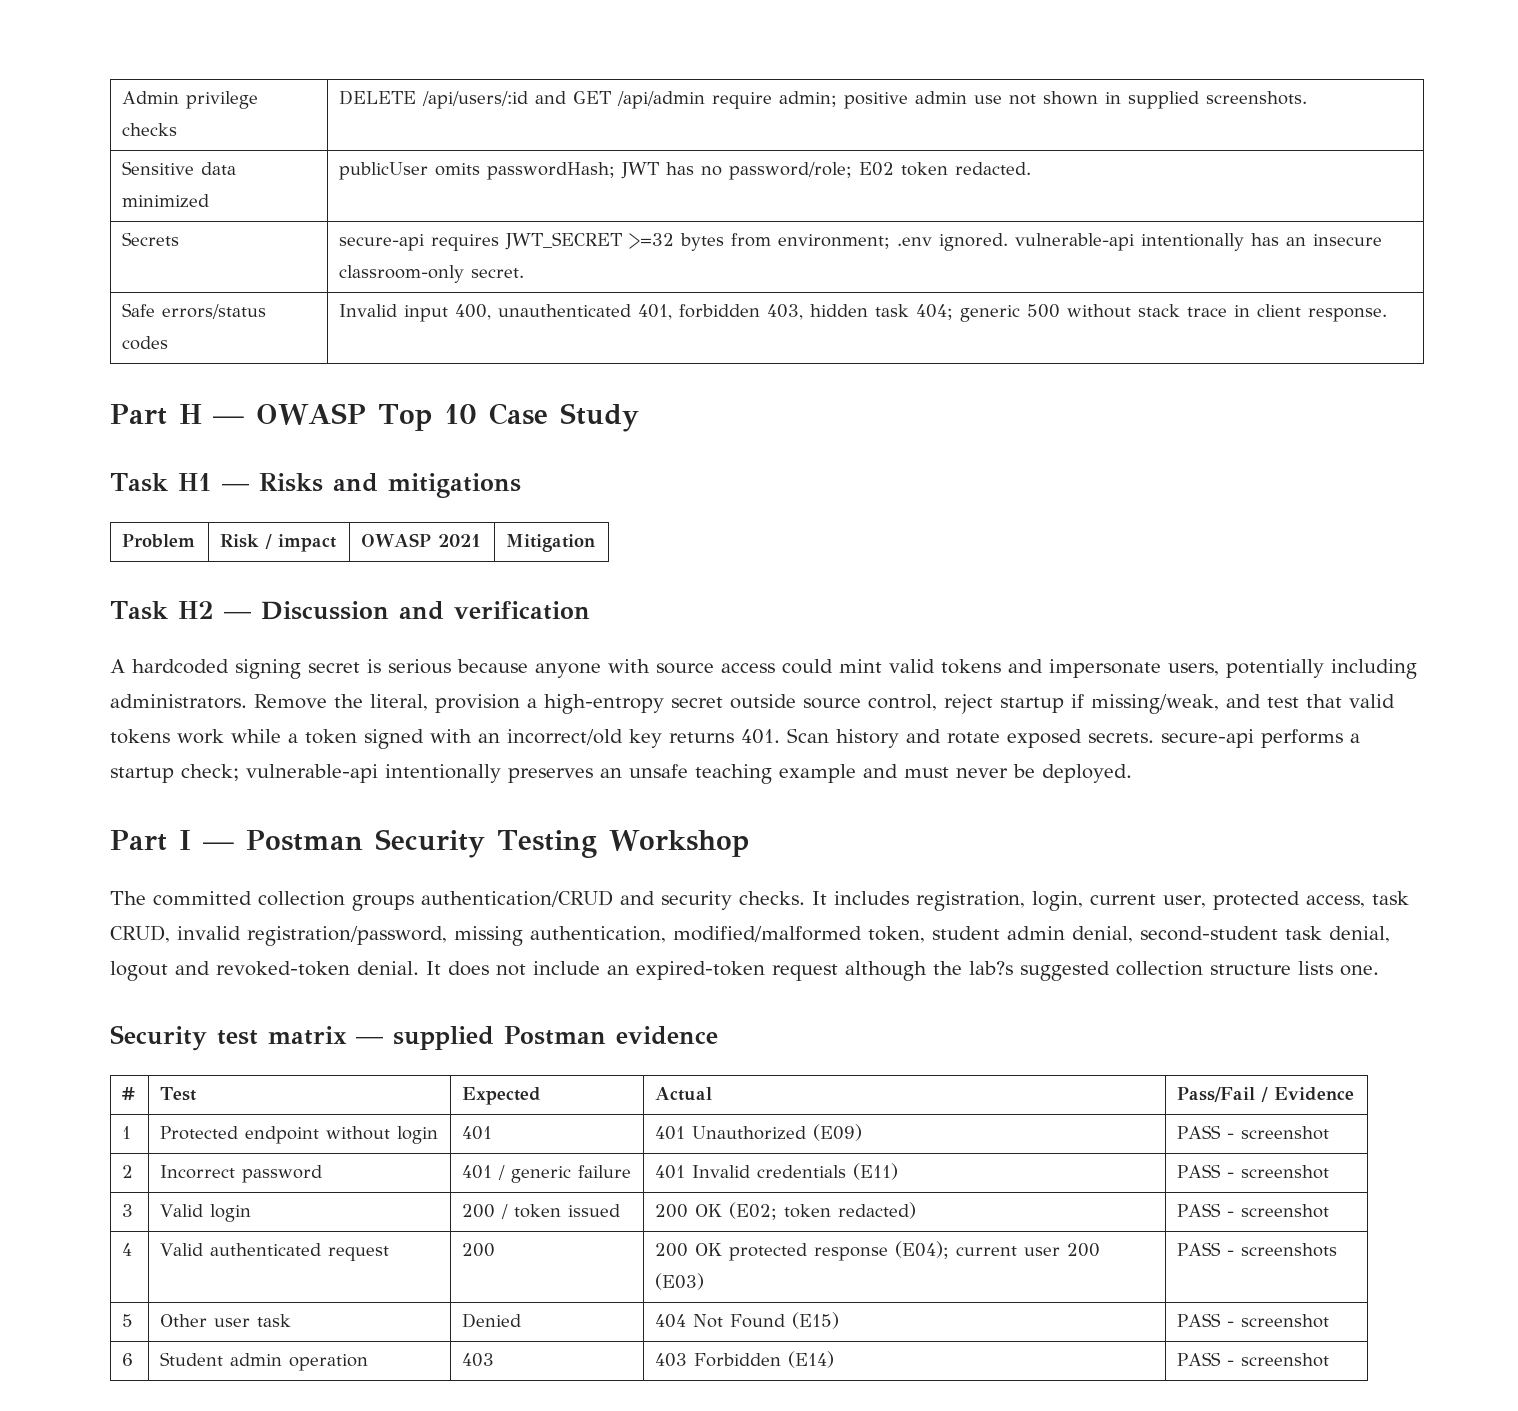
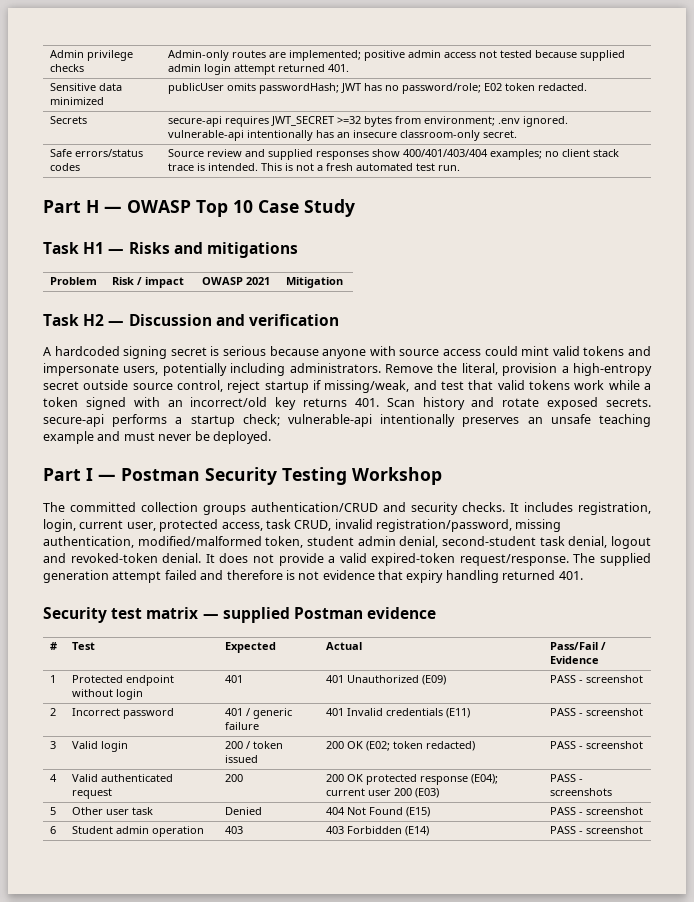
[339,90,1308,109] DELETE /api/users/:id and GET /api/admin require admin; positive admin use not shown in supplied screenshots. -> [168,50,626,61] [168,64,350,75] Admin-only routes are implemented; positive admin access not tested because supplied admin login attempt returned 401.
[339,304,1388,322] Invalid input 400, unauthenticated 401, forbidden 403, hidden task 404; generic 500 without stack trace in client response. -> [168,149,620,160] [168,163,461,171] Source review and supplied responses show 400/401/403/404 examples; no client stack trace is intended. This is not a fresh automated test run.
[533,961,1379,981] include an expired-token request although the lab?s suggested collection structure lists one. -> [278,553,651,566] [43,570,583,583] provide a valid expired-token request/response. The supplied generation attempt failed and therefore is not evidence that expiry handling returned 401.

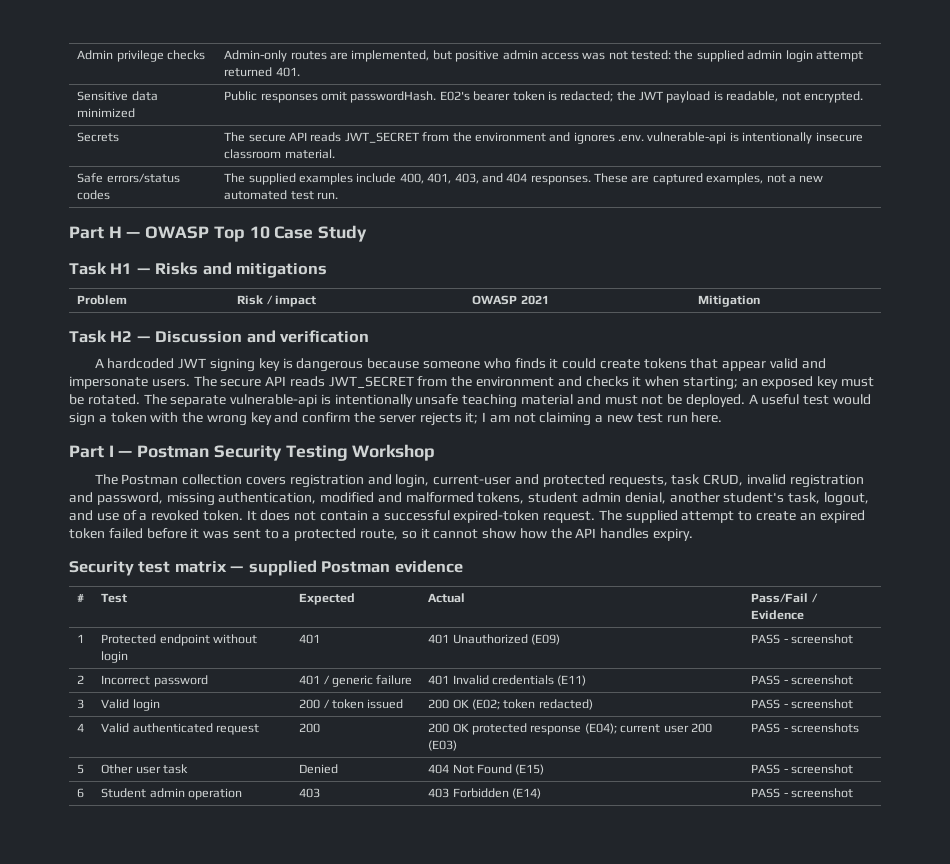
[289,50,362,61] implemented; -> [351,50,452,62] implemented, but
[479,50,578,58] not tested because -> [582,50,694,60] was not tested: the
[168,83,588,94] [50,116,88,124] [168,116,569,127] [168,130,518,141] [50,149,144,157] [50,163,81,171] [168,149,620,160] [168,163,294,171] publicUser omits passwordHash; JWT has no password/role; E02 token redacted. // Secrets | secure-api requires JWT_SECRET >=32 bytes from environment; .env ignored. vulnerable-api intentionally has an insecure classroom-only secret. // Safe errors/status codes | Source review and supplied responses show 400/401/403/404 examples; no client stack trace is intended. This is -> [224,91,863,103] [77,132,120,142] [224,132,863,144] [224,149,335,159] [77,173,180,183] [77,190,111,200] [224,173,764,185] Public responses omit passwordHash. E02's bearer token is redacted; the JWT payload is readable, not encrypted. // Secrets | The secure API reads JWT_SECRET from the environment and ignores .env. vulnerable-api is intentionally insecure classroom material. // Safe errors/status codes | The supplied examples include 400, 401, 403, and 404 responses. These are captured examples,
[326,163,354,171] fresh -> [799,175,824,183] new
[123,346,652,359] [43,363,652,376] [43,380,652,393] [43,397,651,410] [43,414,651,427] [43,431,271,444] signing secret is serious because anyone with source access could mint valid tokens and impersonate users, potentially including administrators. Remove the literal, provision a high-entropy secret outside source control, reject startup if missing/weak, and test that valid tokens work while a token signed with an incorrect/old key returns 401. Scan history and rotate exposed secrets. secure-api performs a startup check; vulnerable-api intentionally preserves an unsafe teaching example and must never be deployed. -> [178,358,826,372] [69,376,875,390] [69,394,872,408] [69,412,723,426] JWT signing key is dangerous because someone who finds it could create tokens that appear valid and impersonate users. The secure API reads JWT_SECRET from the environment and checks it when starting; an exposed key must be rotated. The separate vulnerable-api is intentionally unsafe teaching material and must not be deployed. A useful test would sign a token with the wrong key and confirm the server rejects it; I am not claiming a new test run here.
[70,502,651,515] [43,519,562,532] [43,536,651,549] [43,553,651,566] [43,570,583,583] committed collection groups authentication/CRUD and security checks. It includes registration, login, current user, protected access, task CRUD, invalid registration/password, missing authentication, modified/malformed token, student admin denial, second-student task denial, logout and revoked-token denial. It does not provide a valid expired-token request/response. The supplied generation attempt failed and therefore is not evidence that expiry handling returned 401. -> [121,474,864,488] [69,492,869,506] [69,510,865,523] [69,528,694,541] Postman collection covers registration and login, current-user and protected requests, task CRUD, invalid registration and password, missing authentication, modified and malformed tokens, student admin denial, another student's task, logout, and use of a revoked token. It does not contain a successful expired-token request. The supplied attempt to create an expired token failed before it was sent to a protected route, so it cannot show how the API handles expiry.

